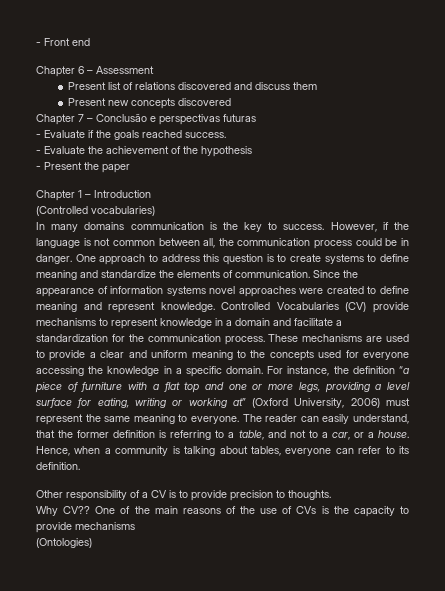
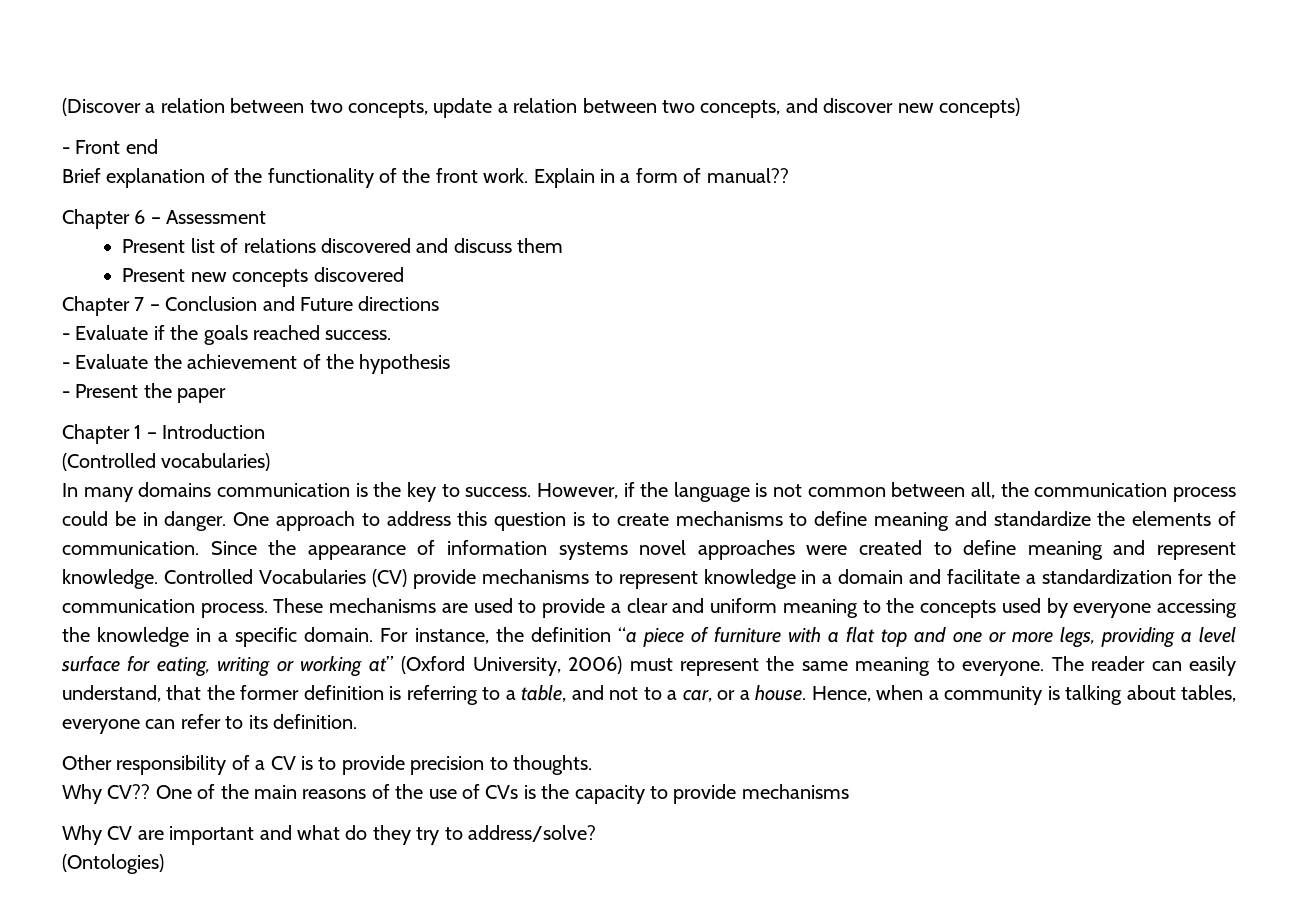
[36,38,90,46] - Front end -> [62,98,1020,118] [62,139,158,154] [62,168,789,188] (Discover a relation between two concepts, update a relation between two concepts, and discover new concepts) // - Front end // Brief explanation of the functionality of the front work. Explain in a form of manual??
[96,113,256,125] Conclusão e perspectivas futuras -> [165,296,440,311] Conclusion and Future directions
[324,254,364,264] systems -> [675,511,783,526] mechanisms
[345,350,359,358] for -> [1046,598,1068,618] by
(135, 526) none -> [62,825,596,845] // Why CV are important and what do they try to address/solve?

